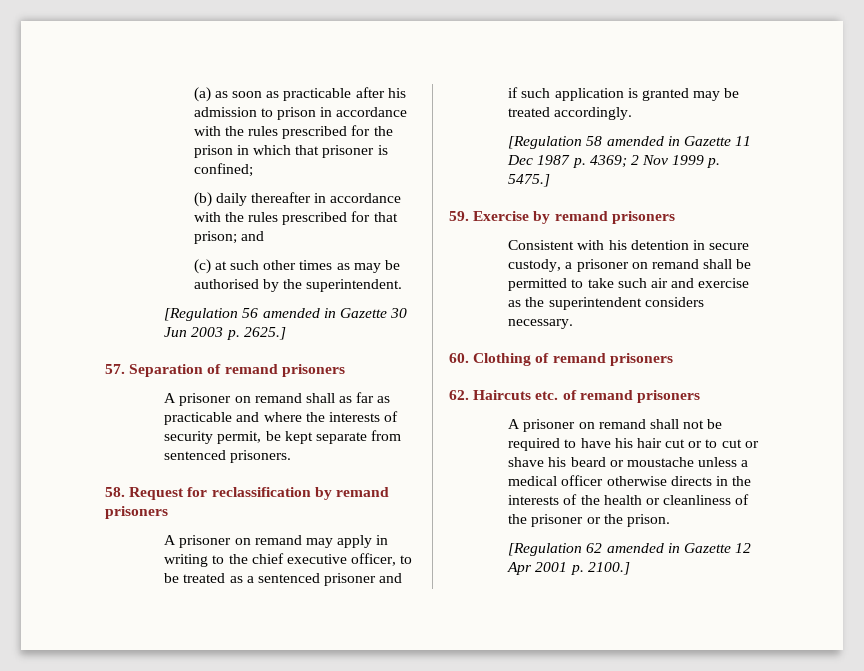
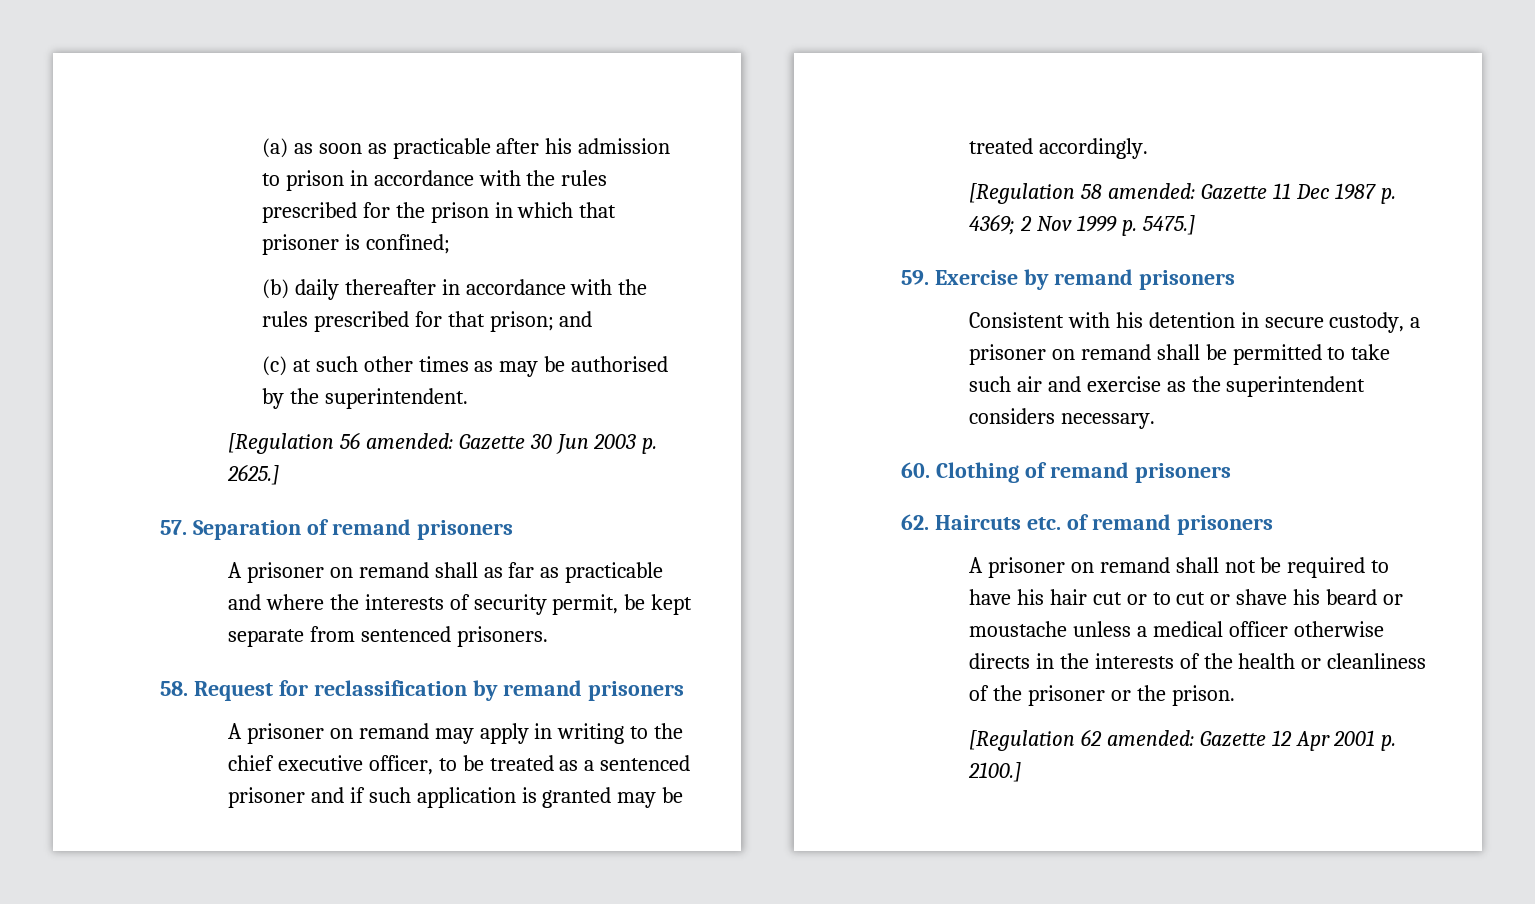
[262,308,336,318] amended in -> [365,433,453,449] amended:
[606,136,680,146] amended in -> [1107,183,1195,199] amended:
[606,543,680,553] amended in -> [1106,730,1194,746] amended:

